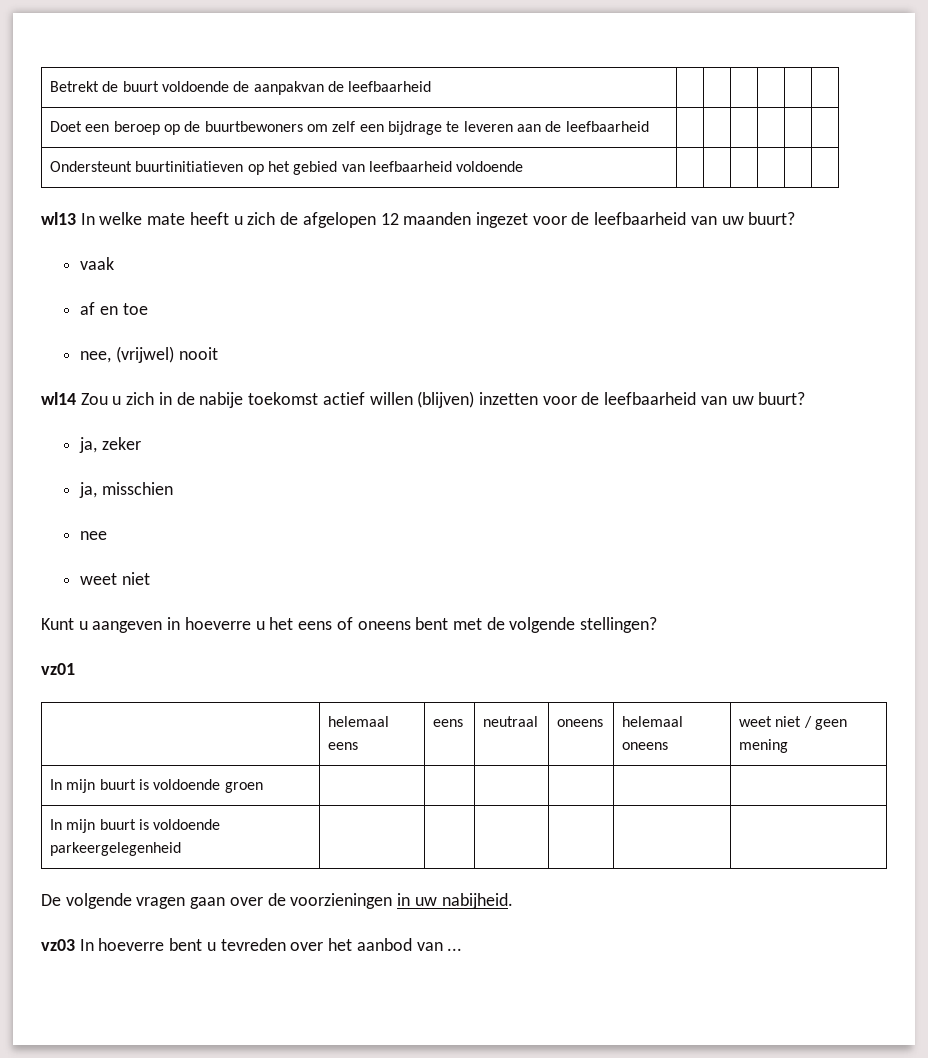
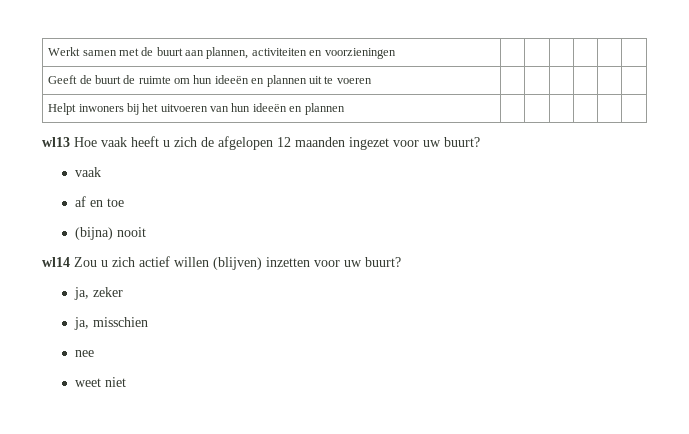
[50,81,432,95] [50,121,649,135] [50,161,524,175] [41,212,186,225] Betrekt de buurt voldoende de aanpakvan de leefbaarheid | | | | | | // Doet een beroep op de buurtbewoners om zelf een bijdrage te leveren aan de leefbaarheid | | | | | | // Ondersteunt buurtinitiatieven op het gebied van leefbaarheid voldoende | | | | | | // wl13 In welke mate -> [48,47,396,59] [48,75,372,87] [48,103,345,115] [42,137,127,147] Werkt samen met de buurt aan plannen, activiteiten en voorzieningen | | | | | | // Geeft de buurt de ruimte om hun ideeën en plannen uit te voeren | | | | | | // Helpt inwoners bij het uitvoeren van hun ideeën en plannen | | | | | | // wl13 Hoe vaak
[571,212,717,225] de leefbaarheid van -> (419, 143) none
[80,346,174,363] nee, (vrijwel) -> [74,227,113,240] (bijna)
[158,392,319,408] in de nabije toekomst -> (135, 262) none
[581,392,727,405] de leefbaarheid van -> (340, 263) none
[41,617,658,633] [41,663,75,675] [328,716,390,727] [328,742,359,750] [433,719,464,727] [483,716,539,727] [557,719,604,727] [622,716,684,727] [622,742,669,750] [739,716,848,730] [739,739,789,753] [50,779,263,793] [50,819,221,833] [50,842,182,856] [41,893,513,909] [41,938,463,951] // Kunt u aangeven in hoeverre u het eens of oneens bent met de volgende stellingen? // vz01 // | helemaal eens | eens | neutraal | oneens | helemaal oneens | weet niet / geen mening // In mijn buurt is voldoende groen | | | | | | // In mijn buurt is voldoende parkeergelegenheid | | | | | | // De volgende vragen gaan over de voorzieningen in uw nabijheid. // vz03 In hoeverre bent u tevreden over het aanbod van ... -> (126, 382) none

